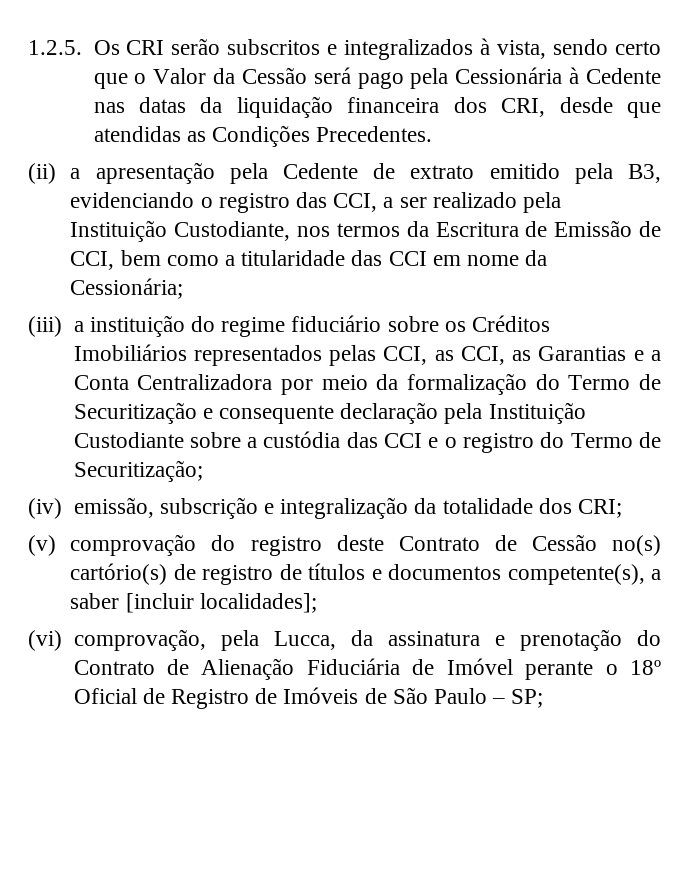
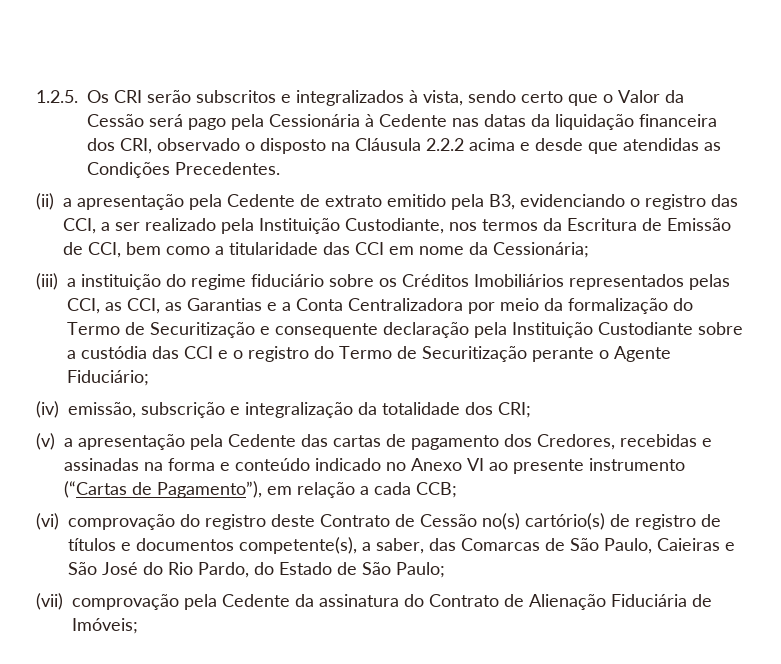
(546, 107) none -> [157,138,530,154] observado o disposto na Cláusula 2.2.2 acima e
[73,460,203,482] Securitização; -> [422,346,671,362] [67,370,149,386] Securitização perante o Agente Fiduciário;
(56, 545) none -> [64,434,712,450] [64,458,685,474] [64,481,457,498] [36,513,59,530] a apresentação pela Cedente das cartas de pagamento dos Credores, recebidas e assinadas na forma e conteúdo indicado no Anexo VI ao presente instrumento (“Cartas de Pagamento”), em relação a cada CCB; // (vi)
[70,593,317,613] [28,629,622,651] saber [incluir localidades]; // (vi) comprovação, pela Lucca, da assinatura e prenotação -> [376,538,735,554] [68,562,445,578] [36,593,399,610] saber, das Comarcas de São Paulo, Caieiras e São José do Rio Pardo, do Estado de São Paulo; // (vii) comprovação pela Cedente da assinatura
[446,658,661,680] [73,687,544,709] Imóvel perante o 18º Oficial de Registro de Imóveis de São Paulo – SP; -> [72,618,138,634] Imóveis;

